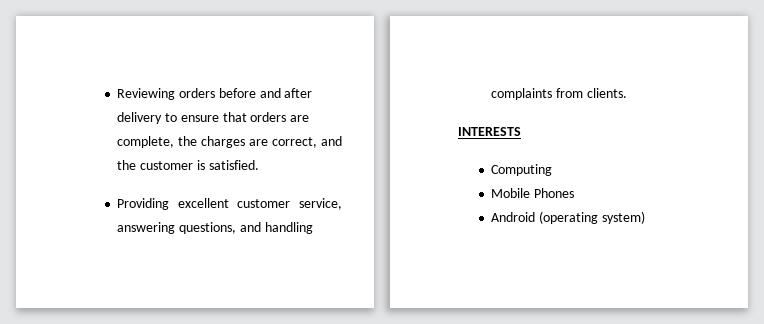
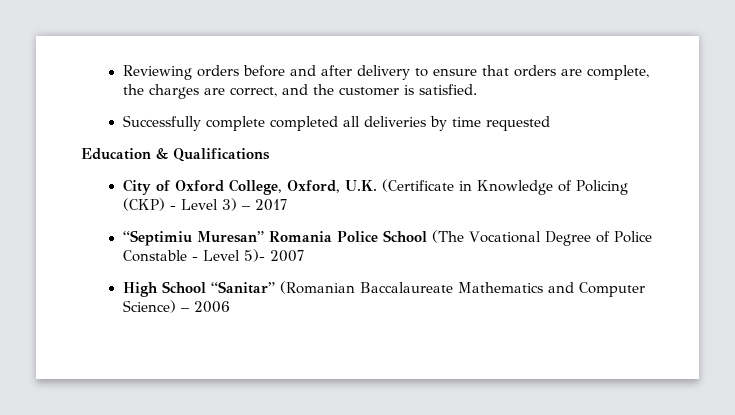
[117,198,342,210] [117,222,313,234] [491,88,627,100] [458,127,521,136] [491,164,553,176] [491,188,574,198] [491,211,645,224] Providing excellent customer service, answering questions, and handling complaints from clients. // INTERESTS // Computing // Mobile Phones // Android (operating system) -> [122,115,550,131] [81,148,270,162] [122,179,628,195] [122,198,287,211] [122,230,652,246] [122,249,304,262] [122,281,645,297] [122,300,230,313] Successfully complete completed all deliveries by time requested // Education & Qualifications // City of Oxford College, Oxford, U.K. (Certificate in Knowledge of Policing (CKP) - Level 3) – 2017 // “Septimiu Muresan” Romania Police School (The Vocational Degree of Police Constable - Level 5)- 2007 // High School “Sanitar” (Romanian Baccalaureate Mathematics and Computer Science) – 2006

